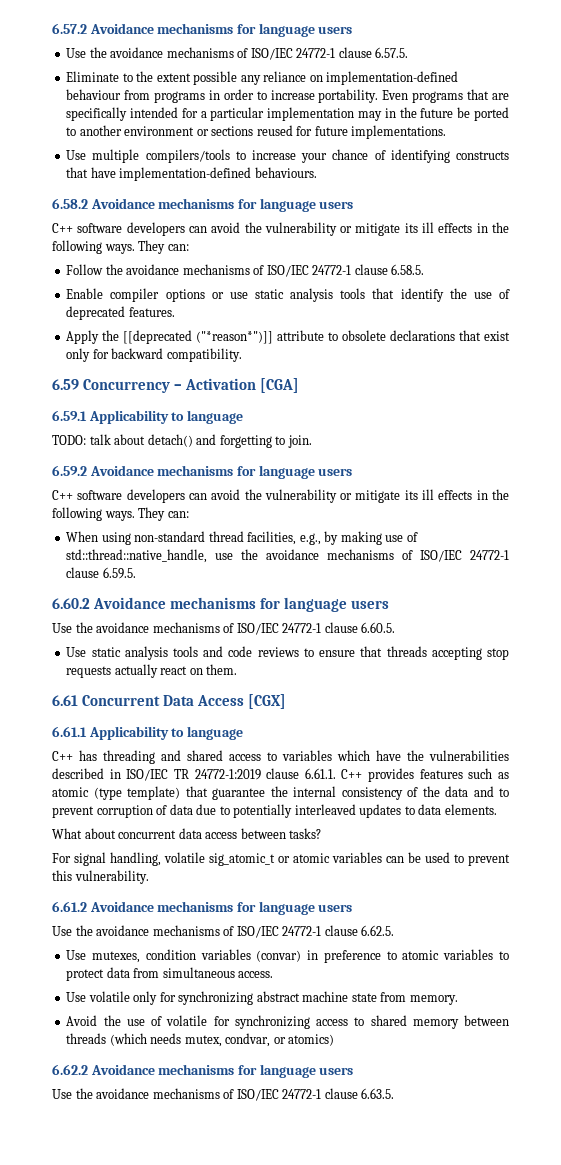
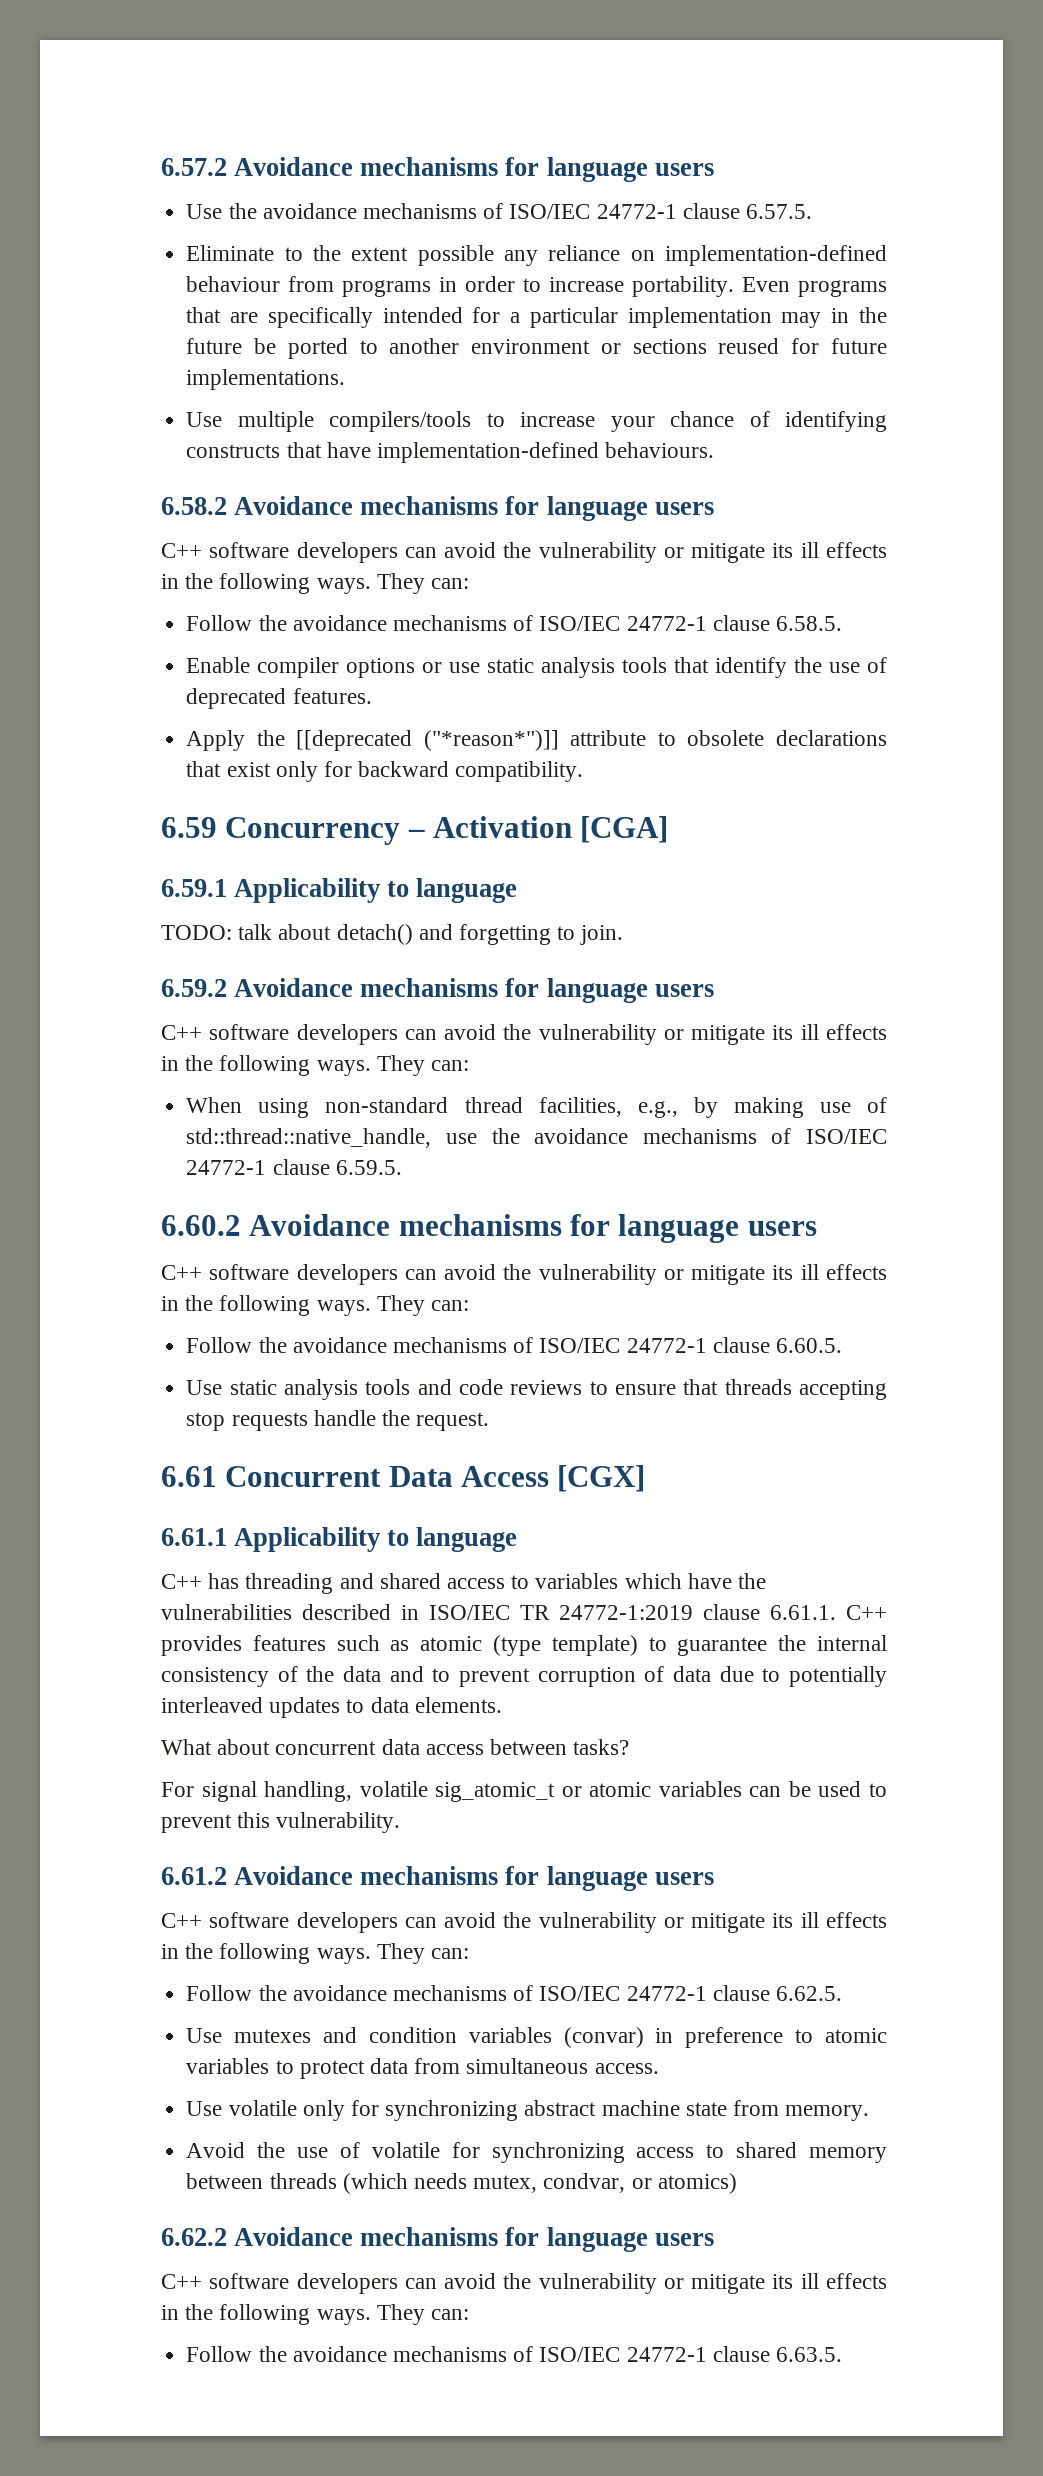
[52,623,72,633] Use -> [161,1264,887,1285] [161,1295,470,1316] [186,1337,253,1353] C++ software developers can avoid the vulnerability or mitigate its ill effects in the following ways. They can: // Follow
[114,664,238,678] actually react on them. -> [313,1410,490,1431] handle the request.
[185,786,208,797] that -> [648,1637,667,1651] to
[52,926,72,936] Use -> [161,1912,887,1933] [161,1943,470,1964] [186,1985,253,2001] C++ software developers can avoid the vulnerability or mitigate its ill effects in the following ways. They can: // Follow
[92,951,141,963] mutexes, -> [234,2027,358,2043] mutexes and
[52,1089,72,1099] Use -> [161,2273,887,2294] [161,2304,470,2325] [186,2346,253,2362] C++ software developers can avoid the vulnerability or mitigate its ill effects in the following ways. They can: // Follow

